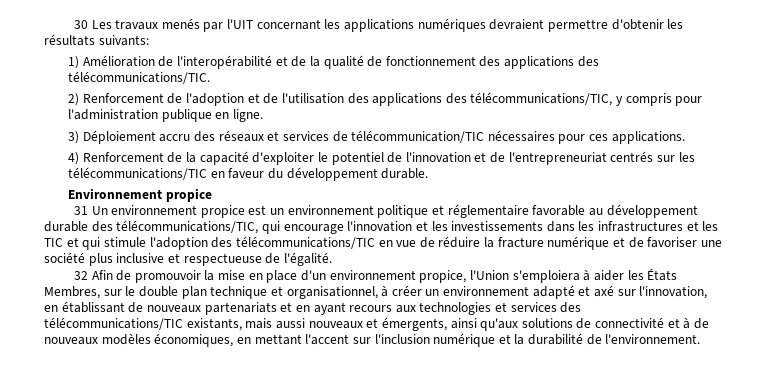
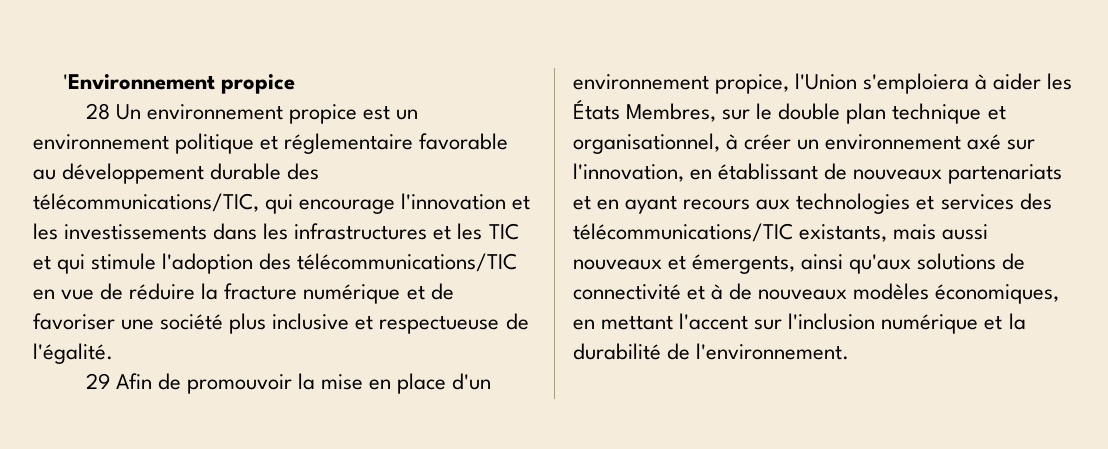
[73,18,684,32] [44,34,149,46] [67,55,599,69] [67,71,210,84] [67,92,703,106] [67,109,263,122] [67,130,685,144] [67,151,695,165] [67,167,429,181] [67,188,162,199] 30 Les travaux menés par l'UIT concernant les applications numériques devraient permettre d'obtenir les résultats suivants: // 1) Amélioration de l'interopérabilité et de la qualité de fonctionnement des applications des télécommunications/TIC. // 2) Renforcement de l'adoption et de l'utilisation des applications des télécommunications/TIC, y compris pour l'administration publique en ligne. // 3) Déploiement accru des réseaux et services de télécommunication/TIC nécessaires pour ces applications. // 4) Renforcement de la capacité d'exploiter le potentiel de l'innovation et de l'entrepreneuriat centrés sur les télécommunications/TIC en faveur du développement durable. // Environnement -> [63,74,216,90] 'Environnement
[73,206,88,215] 31 -> [85,103,110,120] 28
[73,271,88,280] 32 -> [85,373,110,389] 29
[532,285,591,299] adapté et -> (962, 142) none

